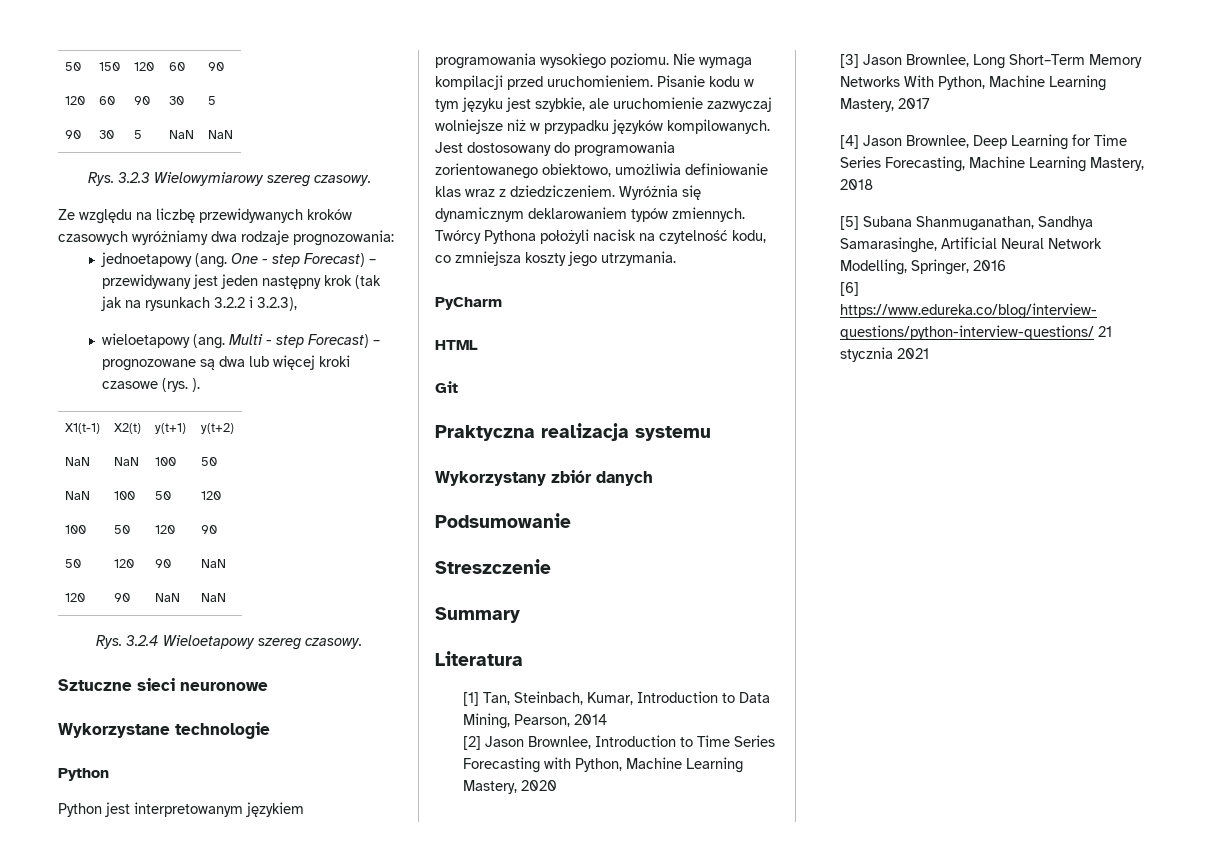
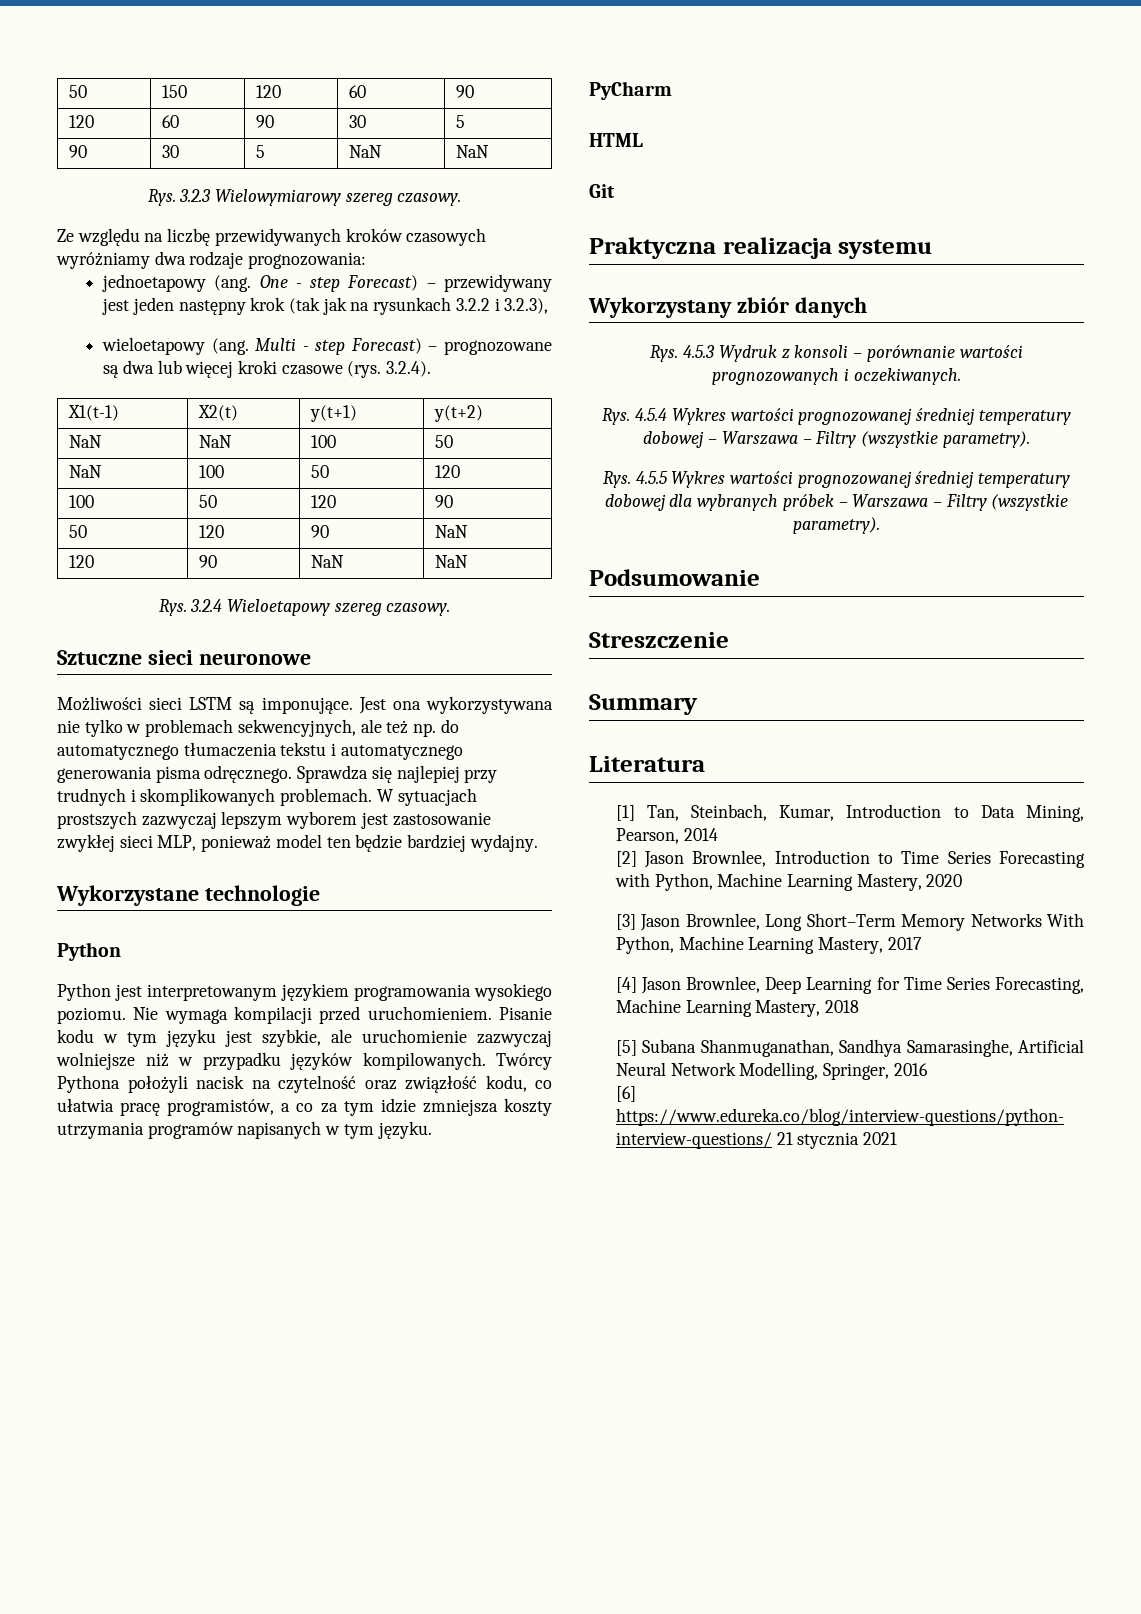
[192,378,201,392] ). -> [386,361,432,377] 3.2.4).
(268, 686) none -> [57,696,553,714] [57,719,459,737] [57,742,463,760] [57,765,498,783] [57,788,477,806] [57,811,491,829] [57,834,538,852] // Możliwości sieci LSTM są imponujące. Jest ona wykorzystywana nie tylko w problemach sekwencyjnych, ale też np. do automatycznego tłumaczenia tekstu i automatycznego generowania pisma odręcznego. Sprawdza się najlepiej przy trudnych i skomplikowanych problemach. W sytuacjach prostszych zazwyczaj lepszym wyborem jest zastosowanie zwykłej sieci MLP, ponieważ model ten będzie bardziej wydajny.
[435,141,675,157] [435,163,768,179] [435,185,701,200] [435,207,745,222] Jest dostosowany do programowania zorientowanego obiektowo, umożliwia definiowanie klas wraz z dziedziczeniem. Wyróżnia się dynamicznym deklarowaniem typów zmiennych. -> (486, 1061) none
[732,230,766,243] [435,251,676,267] kodu, co zmniejsza koszty jego utrzymania. -> [364,1075,552,1093] [57,1098,552,1116] [57,1121,432,1139] oraz związłość kodu, co ułatwia pracę programistów, a co za tym idzie zmniejsza koszty utrzymania programów napisanych w tym języku.
(653, 478) none -> [650,345,1023,362] [712,368,961,385] [602,408,1071,425] [643,431,1030,448] [602,471,1071,488] [604,494,1069,511] [793,517,880,534] // Rys. 4.5.3 Wydruk z konsoli – porównanie wartości prognozowanych i oczekiwanych. // Rys. 4.5.4 Wykres wartości prognozowanej średniej temperatury dobowej – Warszawa – Filtry (wszystkie parametry). // Rys. 4.5.5 Wykres wartości prognozowanej średniej temperatury dobowej dla wybranych próbek – Warszawa – Filtry (wszystkie parametry).

